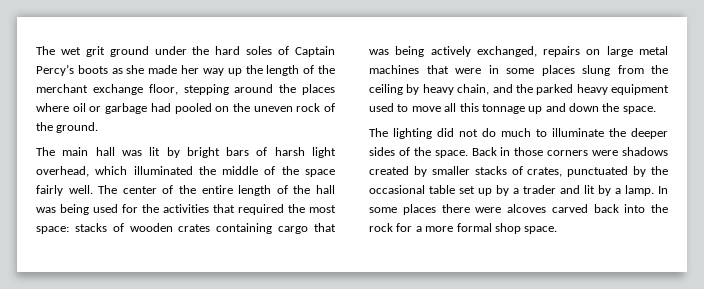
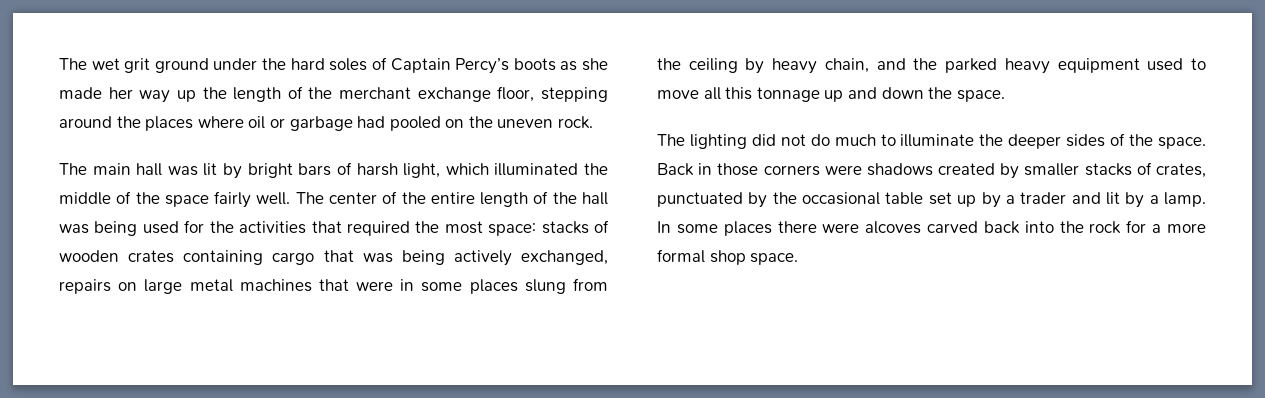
[296,103,335,112] [36,122,99,133] rock of the ground. -> [558,116,594,129] rock.
[312,147,337,158] [36,166,89,177] light overhead, -> [403,163,441,178] light,

